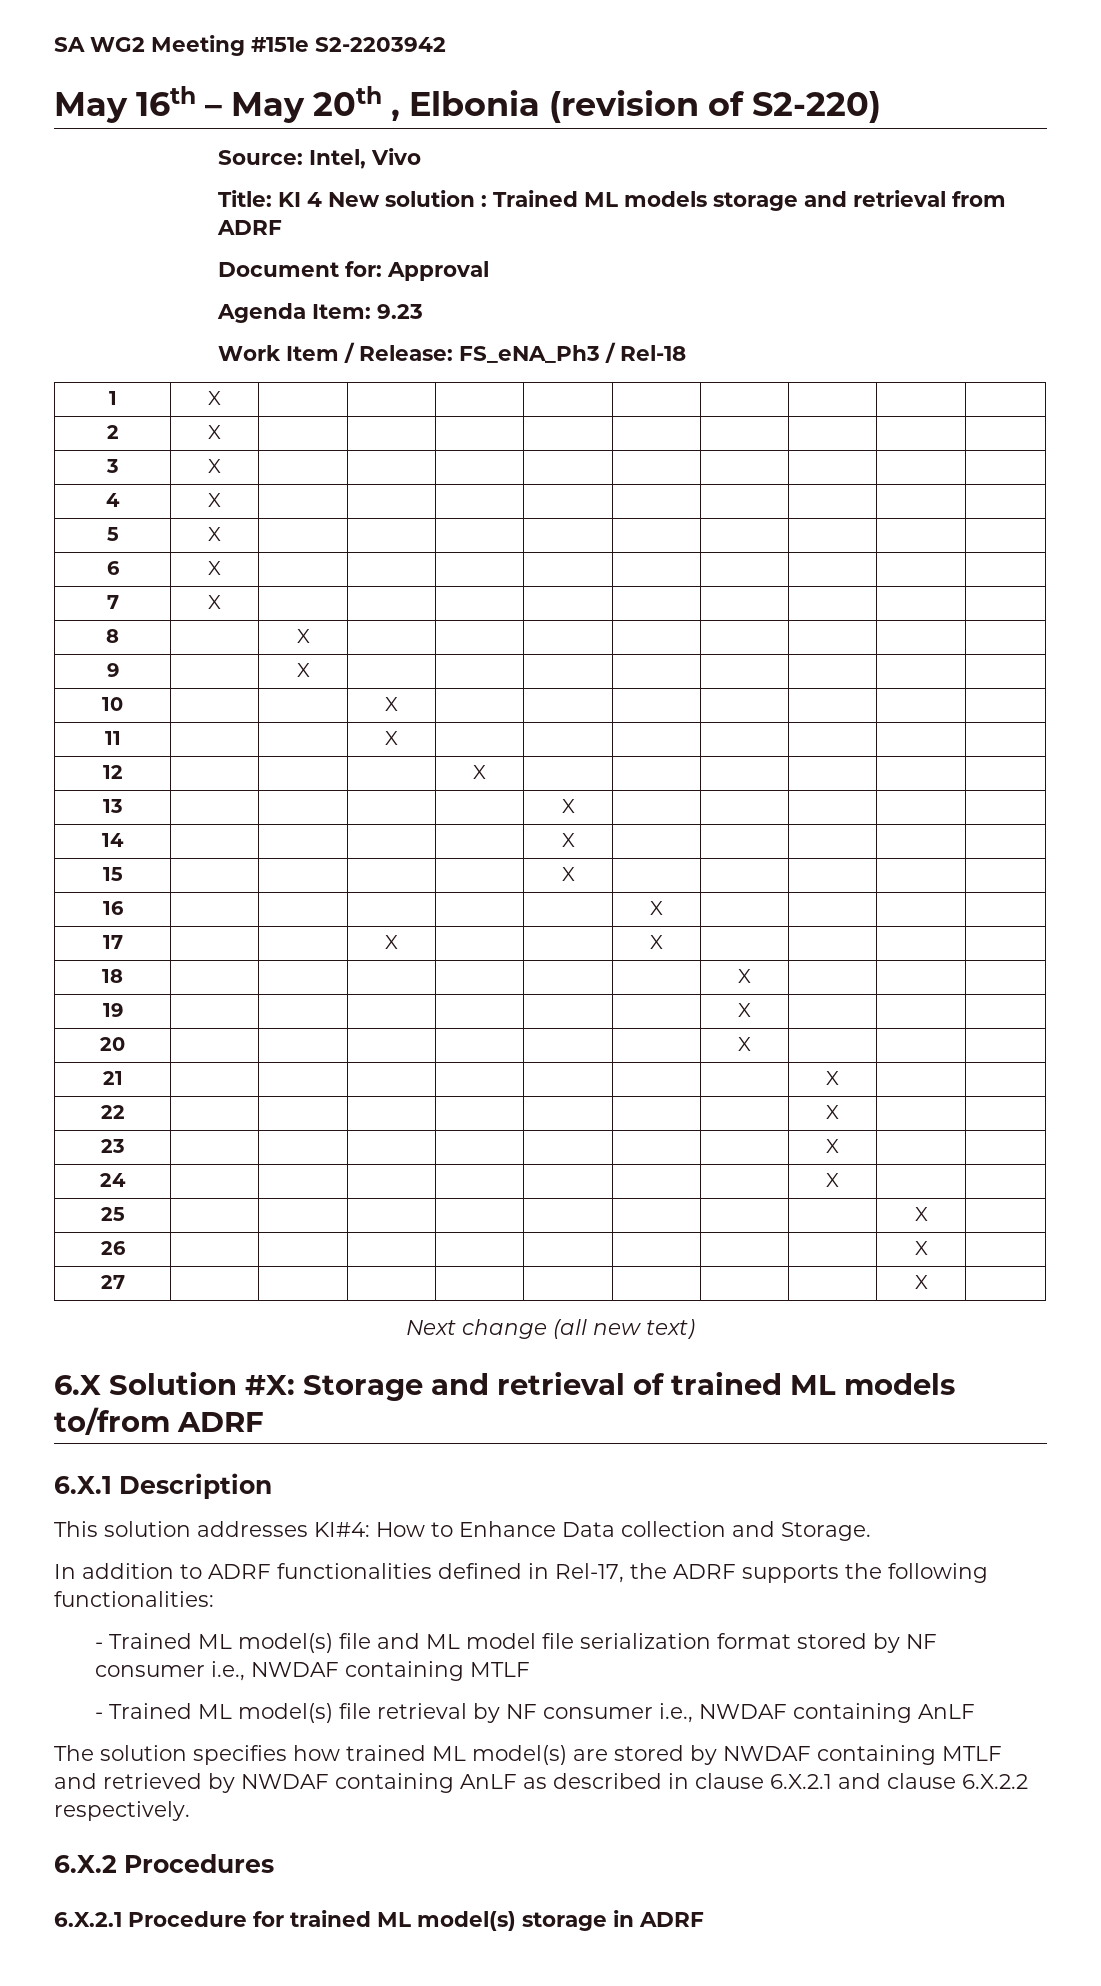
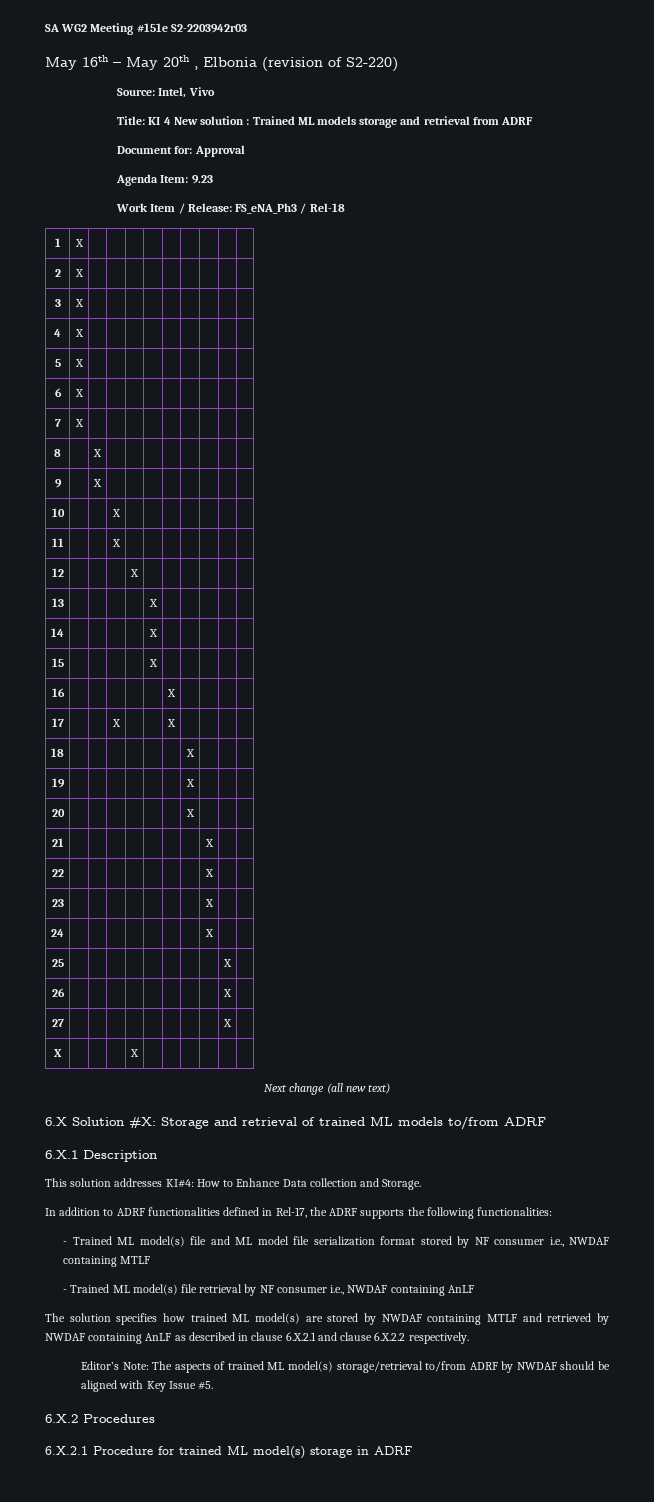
[315,37,446,52] S2-2203942 -> [170,24,247,33] S2-2203942r03
(928, 1282) none -> [54,1049,62,1057] [130,1049,139,1057] // X | | | | X | | | | | |
(190, 1811) none -> [81,1361,610,1373] [81,1380,213,1392] // Editor’s Note: The aspects of trained ML model(s) storage/retrieval to/from ADRF by NWDAF should be aligned with Key Issue #5.

